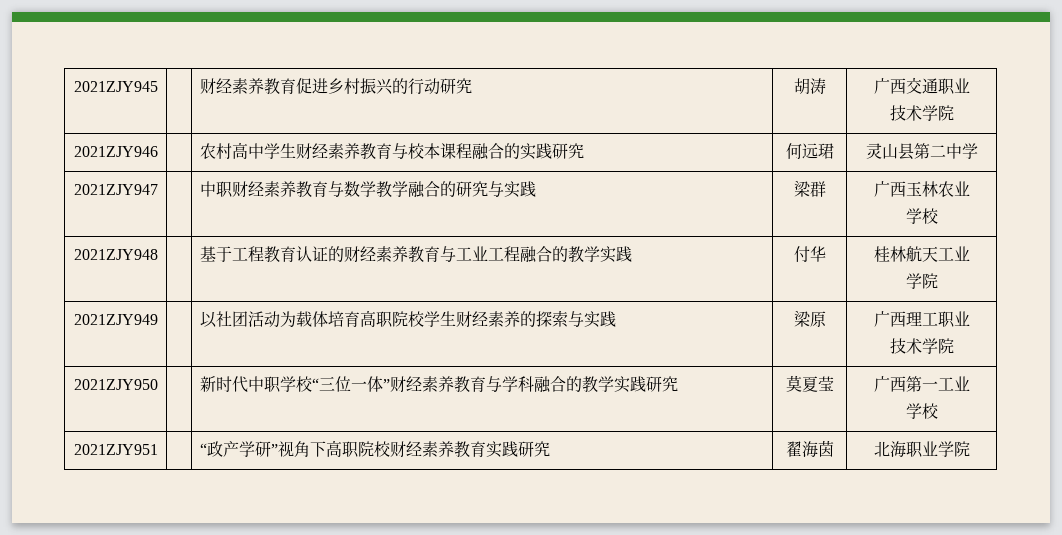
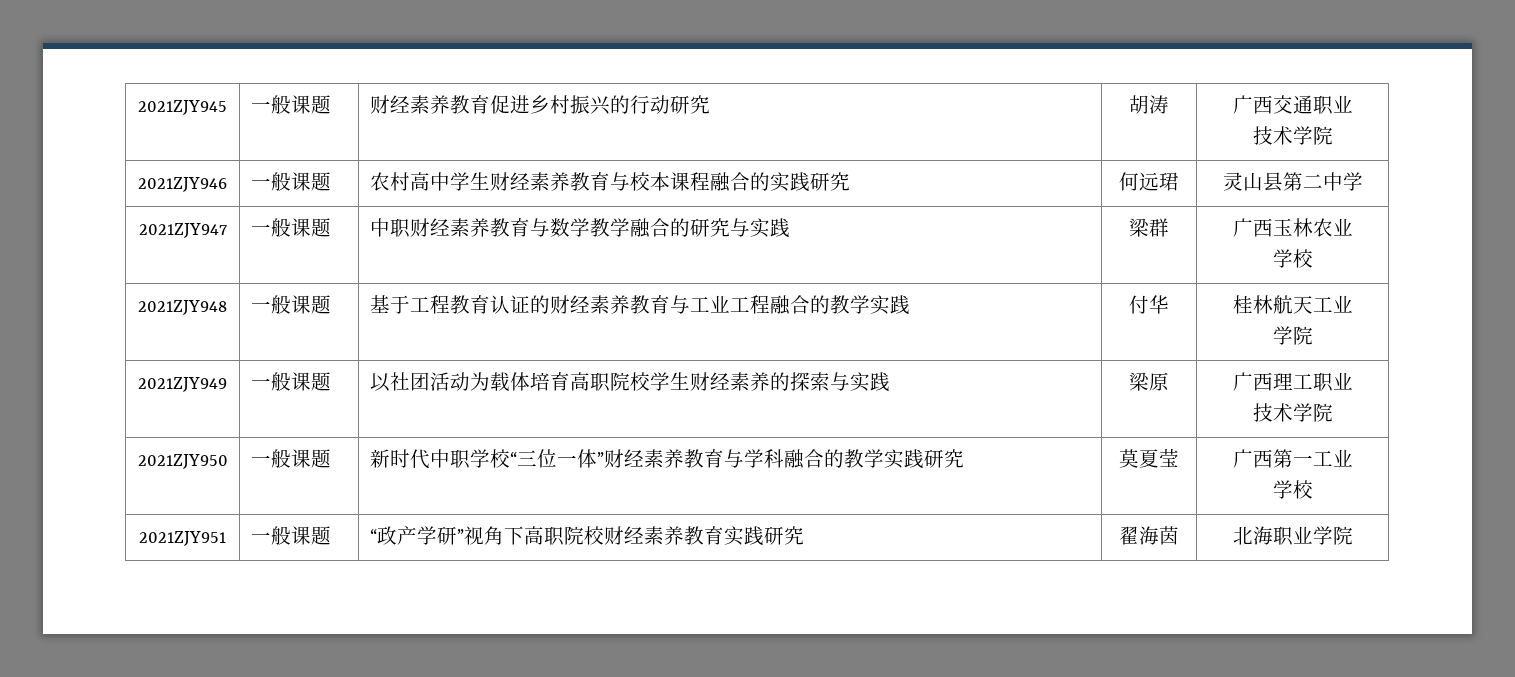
(158, 86) none -> [250,95,331,114] 一般课题
(158, 151) none -> [250,172,331,191] 一般课题
(158, 189) none -> [250,218,331,237] 一般课题
(158, 254) none -> [250,295,331,314] 一般课题
(158, 319) none -> [250,372,331,391] 一般课题
(158, 384) none -> [250,449,331,468] 一般课题
(158, 449) none -> [250,526,331,545] 一般课题

